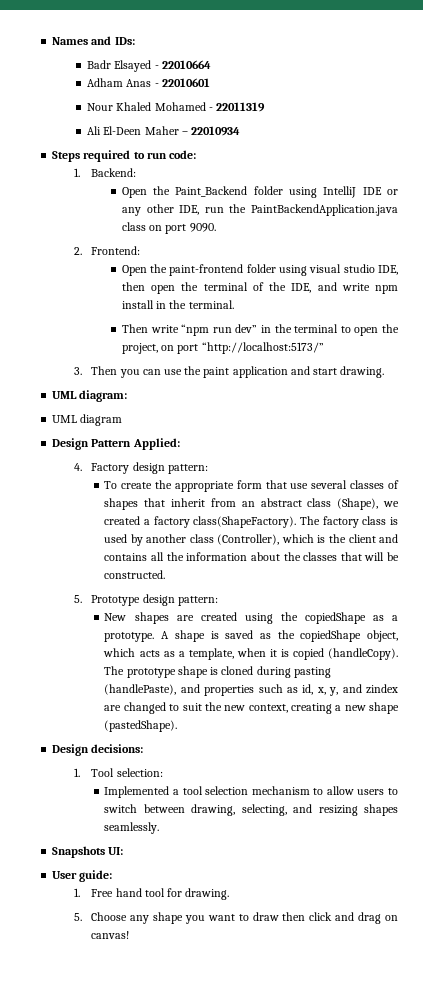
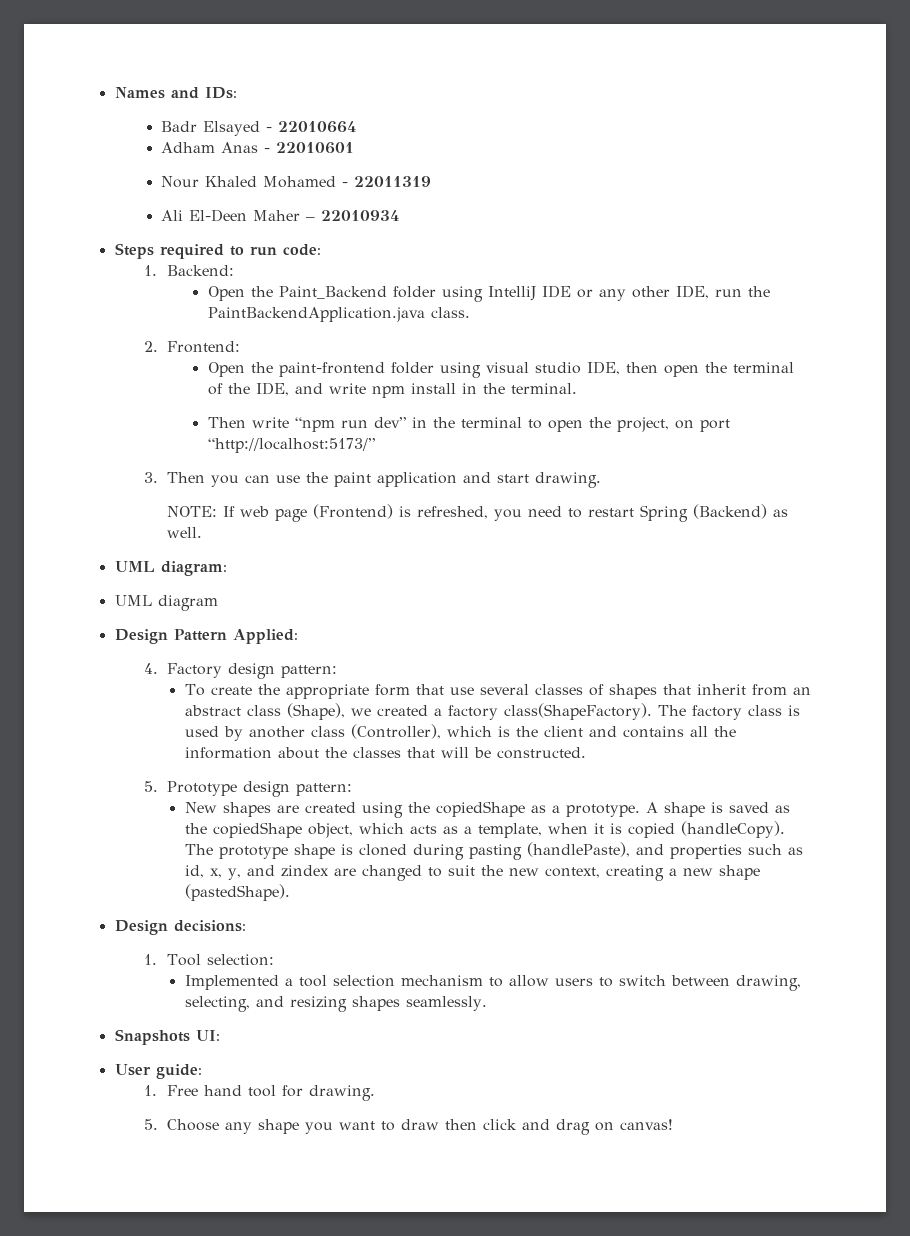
[121,222,216,234] class on port 9090. -> [430,307,470,318] class.
(385, 372) none -> [166,504,788,522] [166,527,202,538] // NOTE: If web page (Frontend) is refreshed, you need to restart Spring (Backend) as well.

